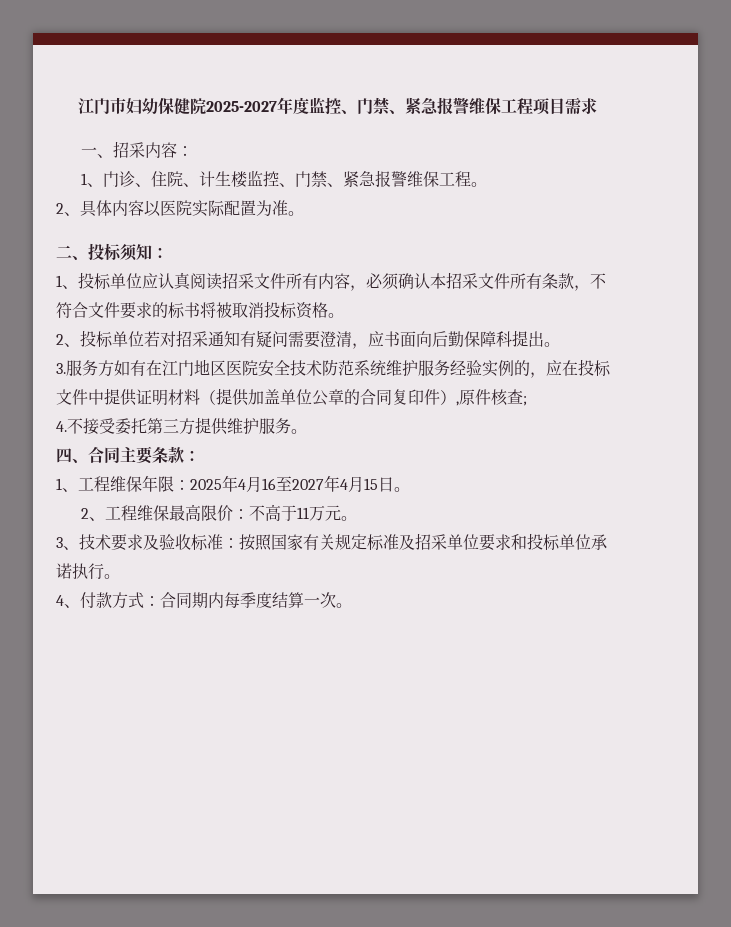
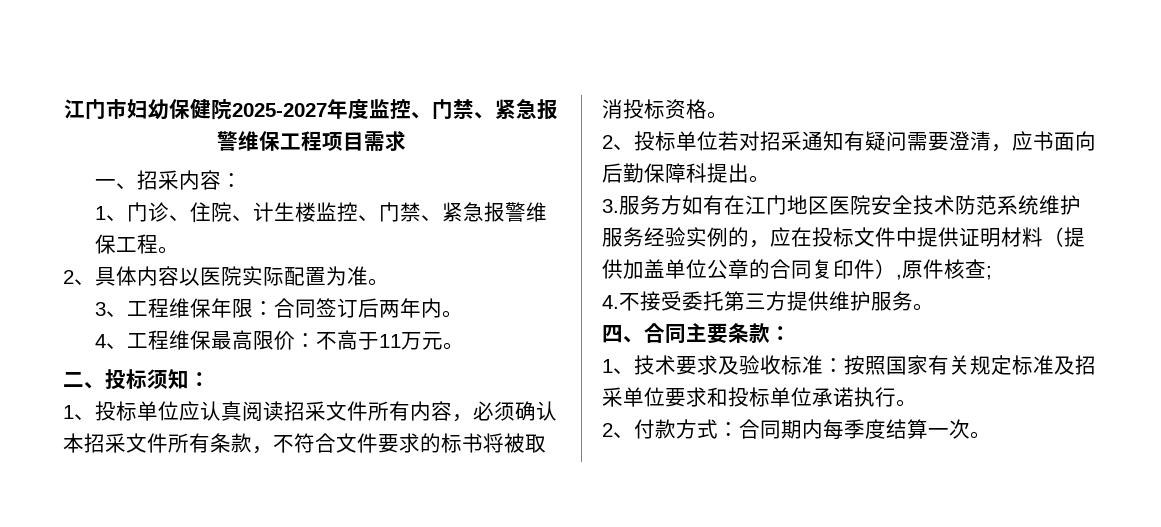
(304, 213) none -> [95,298,464,318] [95,330,465,350] // 3、工程维保年限：合同签订后两年内。 // 4、工程维保最高限价：不高于11万元。
[78,475,410,492] [81,504,358,521] [56,537,79,550] 工程维保年限：2025年4月16至2027年4月15日。 // 2、工程维保最高限价：不高于11万元。 // 3、 -> (634, 371) none
[56,595,64,606] 4 -> [602,423,613,437] 2

